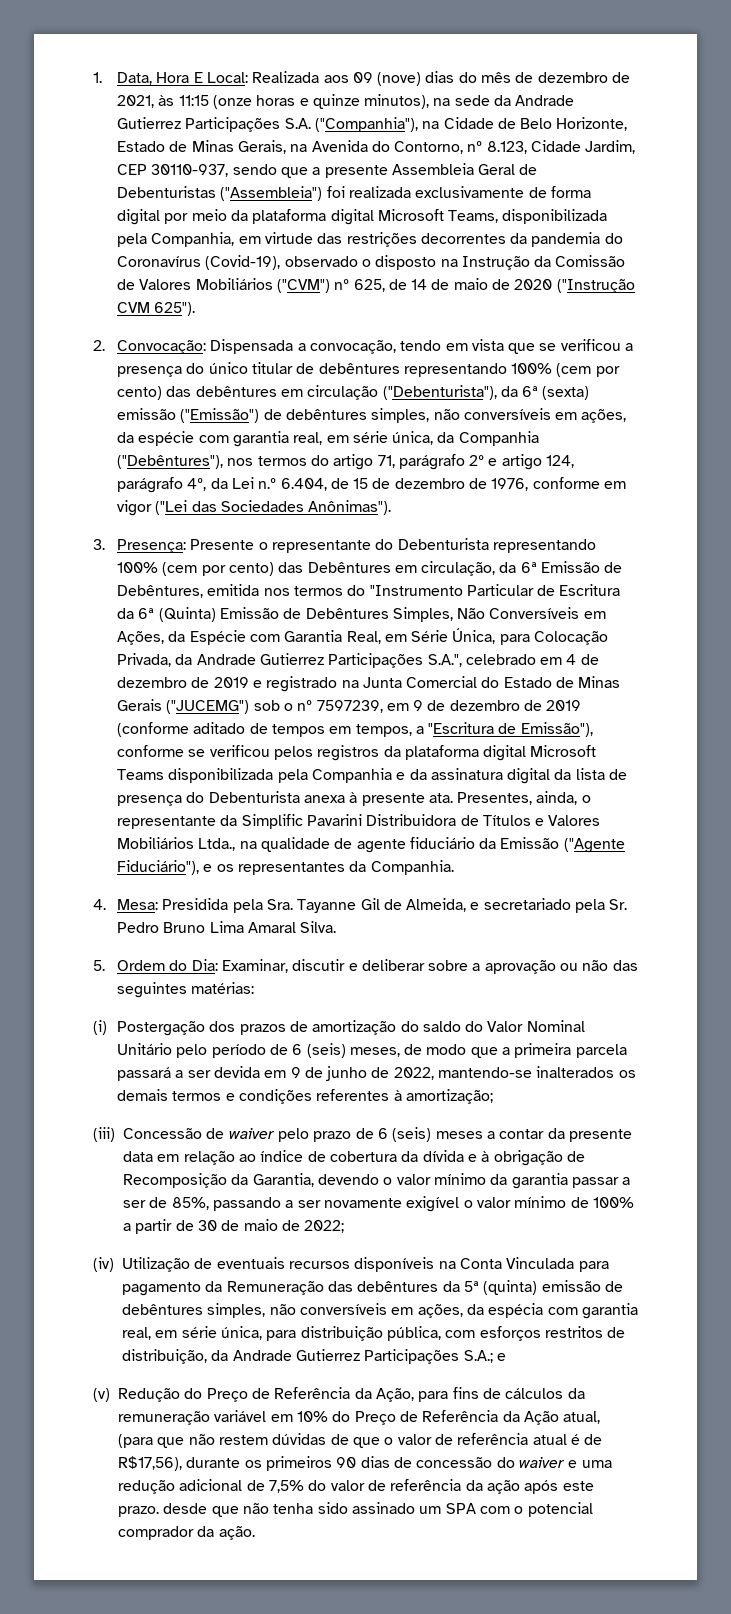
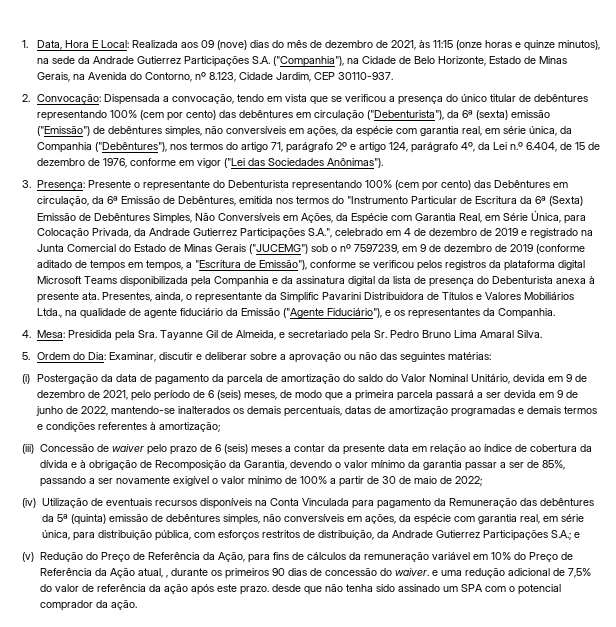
[151,163,538,178] [116,186,591,201] [116,209,608,225] [116,232,623,247] [116,255,626,270] [116,278,635,293] [116,302,196,316] 30110-937, sendo que a presente Assembleia Geral de Debenturistas ("Assembleia") foi realizada exclusivamente de forma digital por meio da plataforma digital Microsoft Teams, disponibilizada pela Companhia, em virtude das restrições decorrentes da pandemia do Coronavírus (Covid-19), observado o disposto na Instrução da Comissão de Valores Mobiliários ("CVM") nº 625, de 14 de maio de 2020 ("Instrução CVM 625"). -> [338,72,394,80] 30110-937.
[158,607,216,622] (Quinta) -> [549,196,584,206] (Sexta)
[209,1021,286,1035] dos prazos -> [101,374,264,385] da data de pagamento da parcela
[116,1043,172,1055] Unitário -> [471,374,588,384] [37,390,129,400] Unitário, devida em 9 de dezembro de 2021,
(168, 1095) none -> [284,405,562,417] percentuais, datas de amortização programadas e demais
[488,1303,544,1318] espécia -> [413,514,451,525] espécie
[118,1433,603,1448] [118,1456,182,1471] (para que não restem dúvidas de que o valor de referência atual é de R$17,56), -> [165,575,168,578] ,
[518,1457,565,1468] waiver -> [394,568,429,576] waiver.

